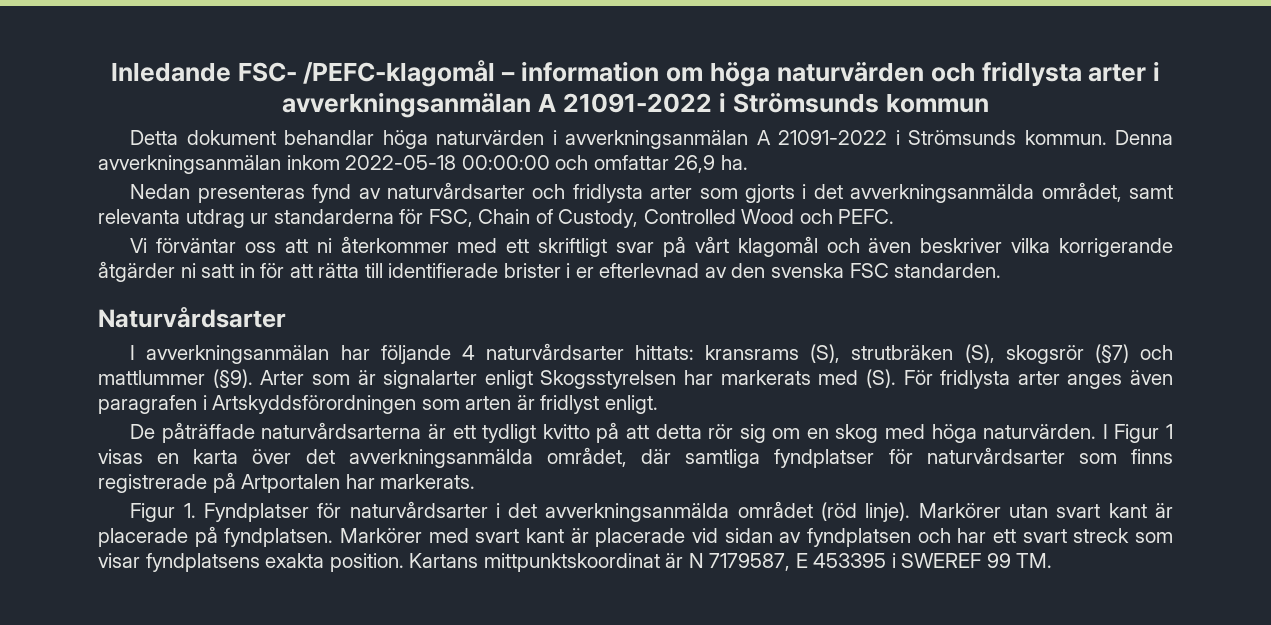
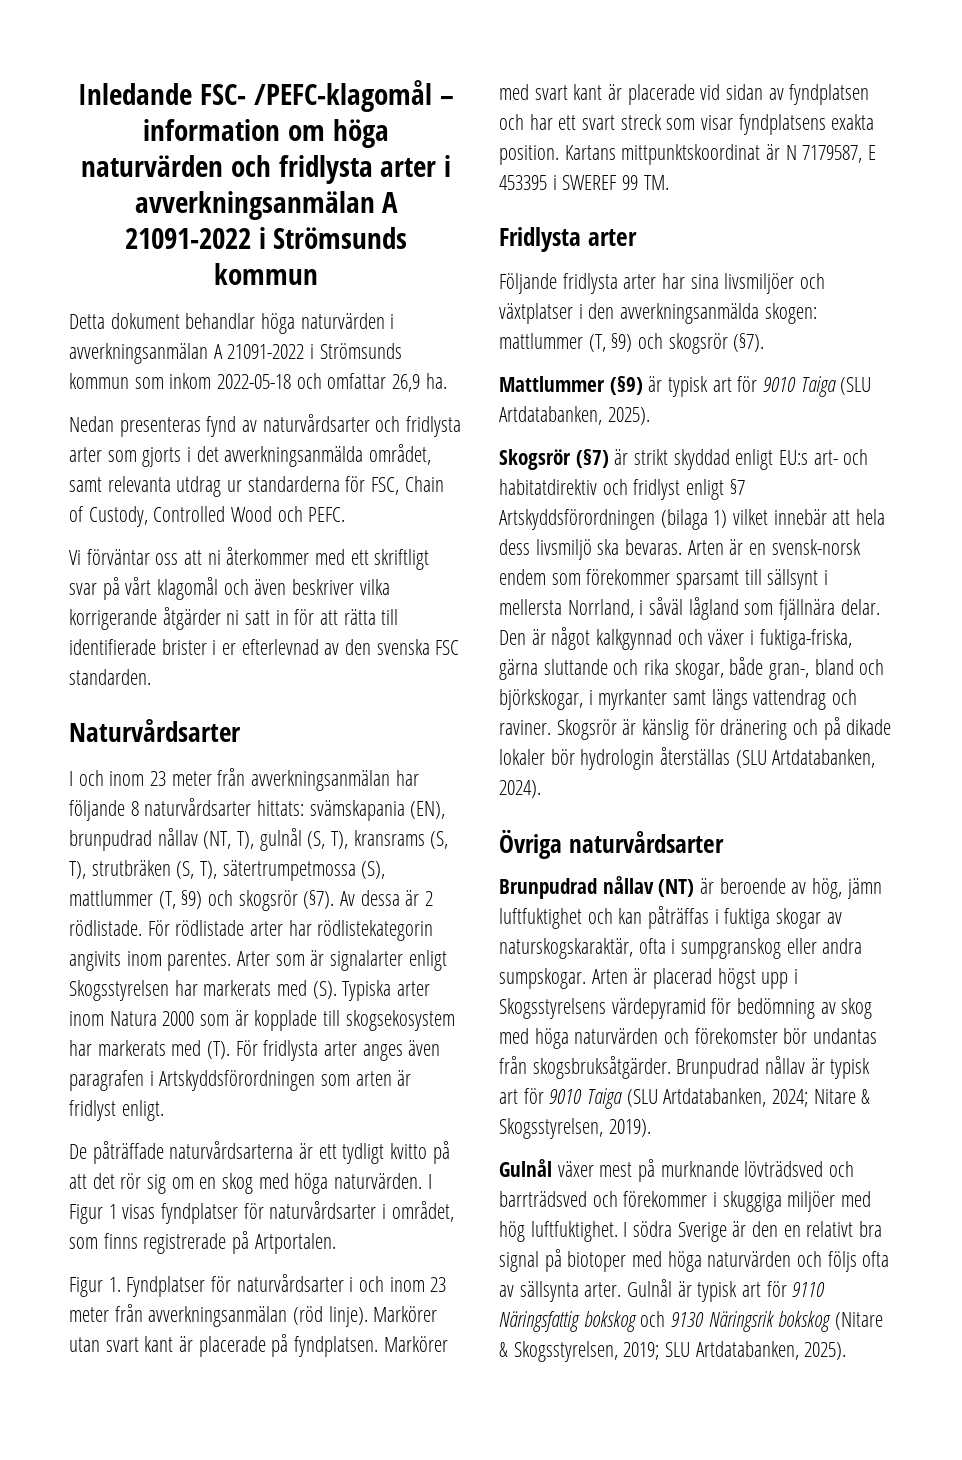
[1024,130,1173,145] [98,155,281,174] kommun. Denna avverkningsanmälan -> [69,373,164,389] kommun som
[461,155,550,170] 00:00:00 -> (292, 381) none
(136, 352) none -> [78,768,246,786] och inom 23 meter från
[461,345,475,360] 4 -> [130,801,139,816] 8
[705,344,1173,364] [98,369,253,388] kransrams (S), strutbräken (S), skogsrör (§7) och mattlummer (§9). -> [309,800,446,821] [69,828,449,851] [69,860,386,881] [69,890,434,911] [69,920,434,941] [69,951,232,971] svämskapania (EN), brunpudrad nållav (NT, T), gulnål (S, T), kransrams (S, T), strutbräken (S, T), sätertrumpetmossa (S), mattlummer (T, §9) och skogsrör (§7). Av dessa är 2 rödlistade. För rödlistade arter har rödlistekategorin angivits inom parentes.
(896, 378) none -> [342,980,431,1001] [69,1010,455,1031] [69,1040,231,1059] Typiska arter inom Natura 2000 som är kopplade till skogsekosystem har markerats med (T).
[655,424,702,439] detta -> [92,1173,115,1189] det
[157,447,761,468] en karta över det avverkningsanmälda området, där samtliga -> (156, 1211) none
(1065, 455) none -> [382,1201,454,1222] i området,
[241,474,476,493] Artportalen har markerats. -> [254,1233,336,1254] Artportalen.
[508,501,813,522] det avverkningsanmälda området -> [359,1276,447,1292] [69,1304,288,1327] och inom 23 meter från avverkningsanmälan
(1053, 560) none -> [499,227,637,252] [499,273,826,294] [499,303,817,324] [499,333,765,354] [499,376,872,397] [499,406,650,425] [499,449,869,470] [499,479,745,500] [499,509,886,530] [499,539,861,560] [499,569,829,590] [499,597,880,620] [499,627,852,650] [499,657,885,680] [499,689,858,710] [499,717,892,740] [499,747,876,770] [499,780,541,798] [499,829,724,859] [499,876,882,899] [499,906,842,929] [499,938,863,959] [499,968,799,989] [499,998,873,1019] [499,1028,878,1049] [499,1056,871,1079] [499,1088,871,1109] [499,1118,651,1139] [499,1159,855,1182] [499,1191,872,1212] [499,1221,883,1242] [499,1249,890,1272] [499,1279,826,1302] [499,1311,884,1332] [499,1341,847,1362] // Fridlysta arter // Följande fridlysta arter har sina livsmiljöer och växtplatser i den avverkningsanmälda skogen: mattlummer (T, §9) och skogsrör (§7). // Mattlummer (§9) är typisk art för 9010 Taiga (SLU Artdatabanken, 2025). // Skogsrör (§7) är strikt skyddad enligt EU:s art- och habitatdirektiv och fridlyst enligt §7 Artskyddsförordningen (bilaga 1) vilket innebär att hela dess livsmiljö ska bevaras. Arten är en svensk-norsk endem som förekommer sparsamt till sällsynt i mellersta Norrland, i såväl lågland som fjällnära delar. Den är något kalkgynnad och växer i fuktiga-friska, gärna sluttande och rika skogar, både gran-, bland och björkskogar, i myrkanter samt längs vattendrag och raviner. Skogsrör är känslig för dränering och på dikade lokaler bör hydrologin återställas (SLU Artdatabanken, 2024). // Övriga naturvårdsarter // Brunpudrad nållav (NT) är beroende av hög, jämn luftfuktighet och kan påträffas i fuktiga skogar av naturskogskaraktär, ofta i sumpgranskog eller andra sumpskogar. Arten är placerad högst upp i Skogsstyrelsens värdepyramid för bedömning av skog med höga naturvärden och förekomster bör undantas från skogsbruksåtgärder. Brunpudrad nållav är typisk art för 9010 Taiga (SLU Artdatabanken, 2024; Nitare & Skogsstyrelsen, 2019). // Gulnål växer mest på murknande lövträdsved och barrträdsved och förekommer i skuggiga miljöer med hög luftfuktighet. I södra Sverige är den en relativt bra signal på biotoper med höga naturvärden och följs ofta av sällsynta arter. Gulnål är typisk art för 9110 Näringsfattig bokskog och 9130 Näringsrik bokskog (Nitare & Skogsstyrelsen, 2019; SLU Artdatabanken, 2025).

